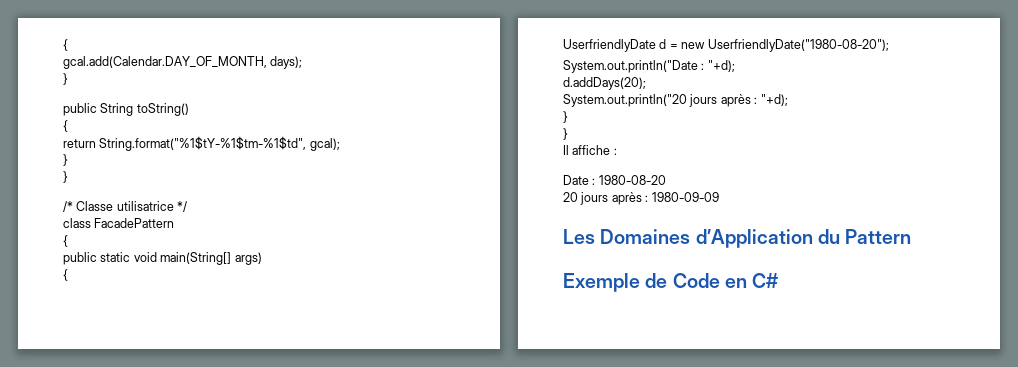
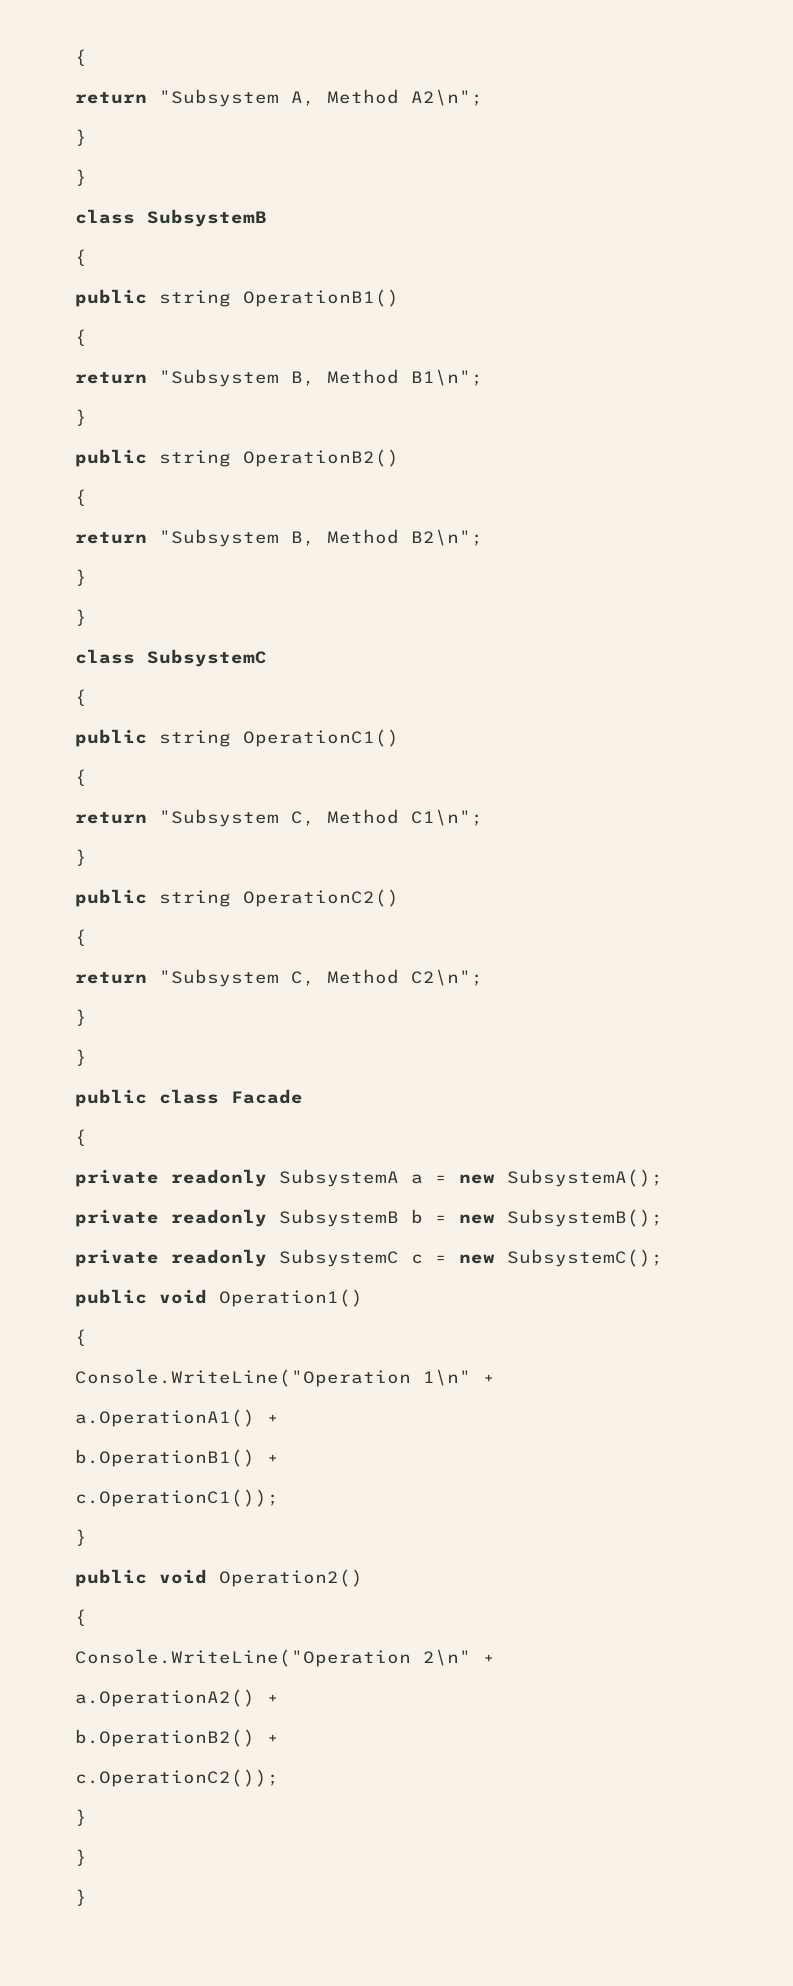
[63,39,68,51] [63,56,303,69] [63,73,68,85] [63,103,189,116] [63,120,68,132] [63,136,340,151] [63,154,68,166] [63,171,68,183] [63,201,188,212] [63,218,175,228] [63,235,68,247] [63,252,262,265] [63,269,68,281] [563,39,889,52] [563,60,735,73] [563,77,646,90] [563,94,788,107] [563,111,568,123] [563,128,568,140] [563,145,617,155] [563,175,666,185] [563,192,719,205] [563,229,912,248] [563,273,779,292] { // gcal.add(Calendar.DAY_OF_MONTH, days); // } // public String toString() // { // return String.format("%1$tY-%1$tm-%1$td", gcal); // } // } // /* Classe utilisatrice */ // class FacadePattern // { // public static void main(String[] args) // { // UserfriendlyDate d = new UserfriendlyDate("1980-08-20"); // System.out.println("Date : "+d); // d.addDays(20); // System.out.println("20 jours après : "+d); // } // } // Il affiche : // Date : 1980-08-20 // 20 jours après : 1980-09-09 // Les Domaines d’Application du Pattern // Exemple de Code en C# -> [75,49,87,66] [75,89,483,107] [75,129,87,146] [75,169,87,186] [75,209,267,227] [75,249,87,266] [75,289,399,307] [75,329,87,346] [75,369,483,387] [75,409,87,426] [75,449,399,467] [75,489,87,506] [75,529,483,547] [75,569,87,586] [75,609,87,626] [75,649,267,667] [75,689,87,706] [75,729,399,747] [75,769,87,786] [75,809,483,827] [75,849,87,866] [75,889,399,907] [75,929,87,946] [75,969,483,987] [75,1009,87,1026] [75,1049,87,1066] [75,1089,303,1107] [75,1129,87,1146] [75,1169,663,1187] [75,1209,663,1227] [75,1249,663,1267] [75,1289,363,1307] [75,1329,87,1346] [75,1369,495,1387] [75,1409,279,1427] [75,1449,279,1467] [75,1489,279,1507] [75,1529,87,1546] [75,1569,363,1587] [75,1609,87,1626] [75,1649,495,1667] [75,1689,279,1707] [75,1729,279,1747] [75,1769,279,1787] [75,1809,87,1826] [75,1849,87,1866] [75,1889,87,1906] { // return "Subsystem A, Method A2\n"; // } // } // class SubsystemB // { // public string OperationB1() // { // return "Subsystem B, Method B1\n"; // } // public string OperationB2() // { // return "Subsystem B, Method B2\n"; // } // } // class SubsystemC // { // public string OperationC1() // { // return "Subsystem C, Method C1\n"; // } // public string OperationC2() // { // return "Subsystem C, Method C2\n"; // } // } // public class Facade // { // private readonly SubsystemA a = new SubsystemA(); // private readonly SubsystemB b = new SubsystemB(); // private readonly SubsystemC c = new SubsystemC(); // public void Operation1() // { // Console.WriteLine("Operation 1\n" + // a.OperationA1() + // b.OperationB1() + // c.OperationC1()); // } // public void Operation2() // { // Console.WriteLine("Operation 2\n" + // a.OperationA2() + // b.OperationB2() + // c.OperationC2()); // } // } // }

